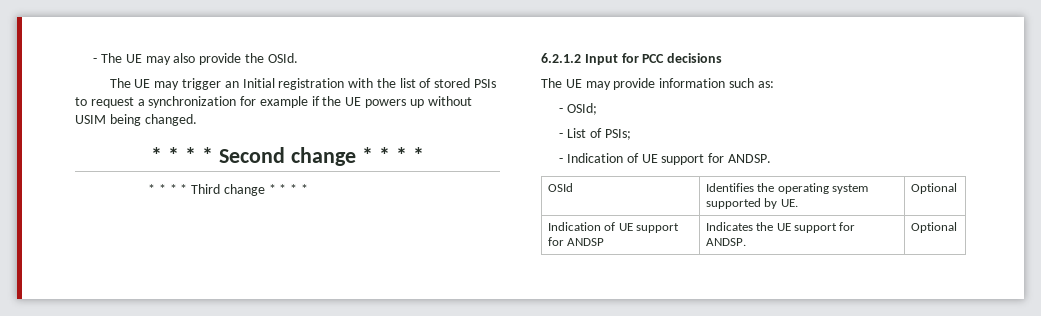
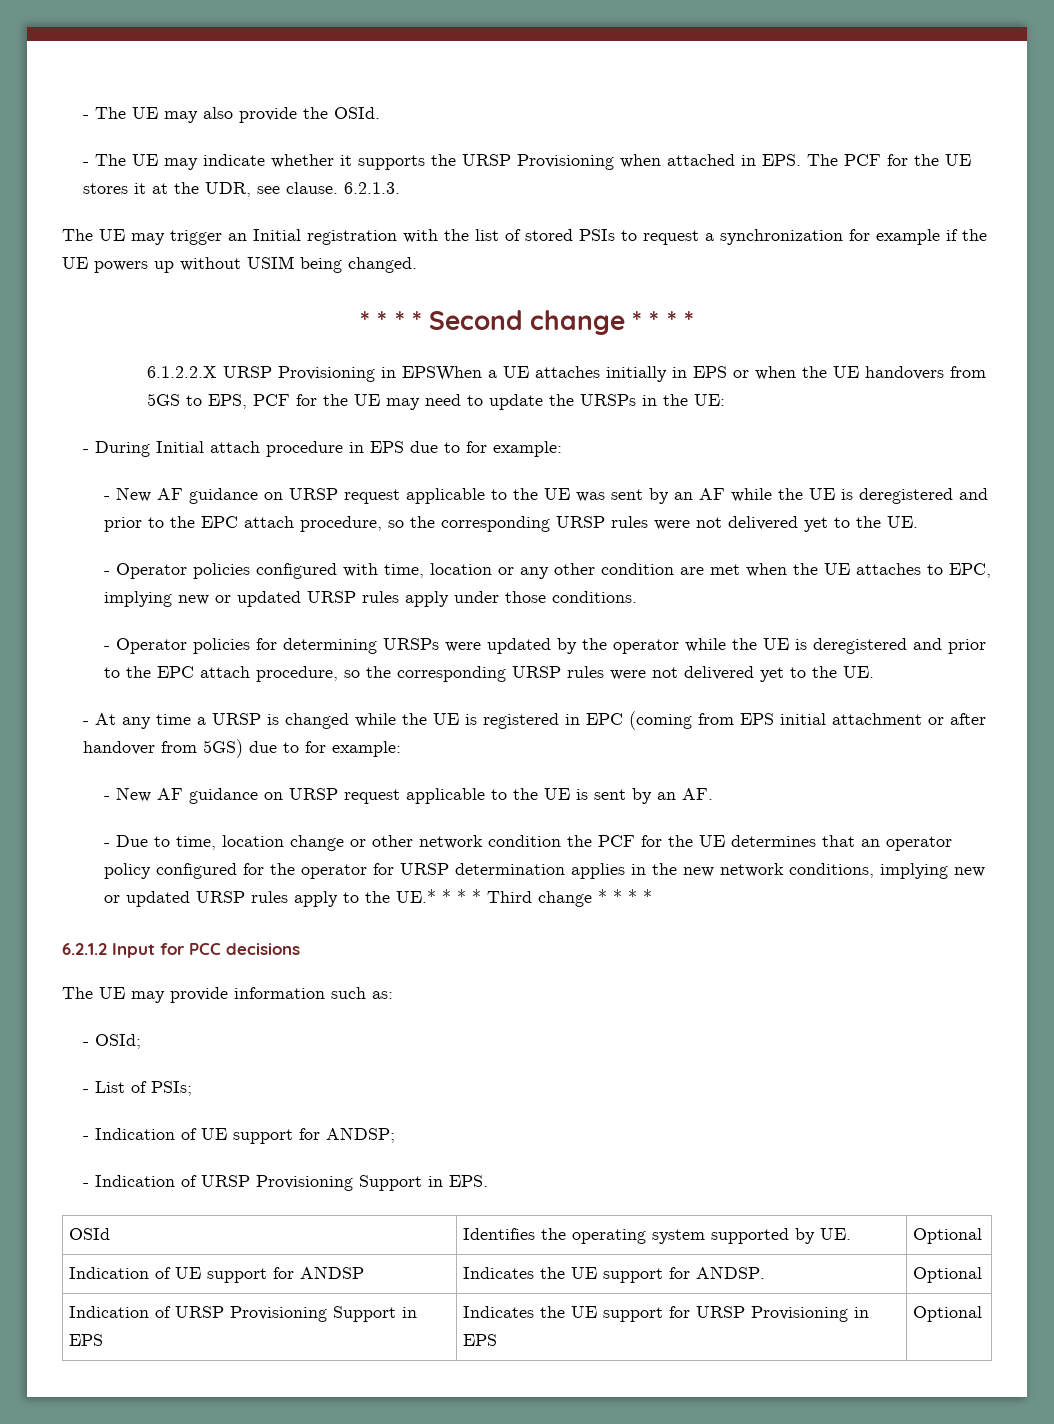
(298, 58) none -> [83,154,972,170] [83,182,401,197] // - The UE may indicate whether it supports the URSP Provisioning when attached in EPS. The PCF for the UE stores it at the UDR, see clause. 6.2.1.3.
[148,184,156,194] * -> [146,366,986,382] [146,393,725,410] [83,441,563,457] [104,487,989,504] [104,516,919,532] [104,563,992,579] [104,591,638,607] [104,638,987,654] [104,666,875,682] [83,711,987,730] [83,739,402,758] [104,787,714,804] [104,835,953,851] [104,863,986,879] [104,889,437,907] 6.1.2.2.X URSP Provisioning in EPSWhen a UE attaches initially in EPS or when the UE handovers from 5GS to EPS, PCF for the UE may need to update the URSPs in the UE: // - During Initial attach procedure in EPS due to for example: // - New AF guidance on URSP request applicable to the UE was sent by an AF while the UE is deregistered and prior to the EPC attach procedure, so the corresponding URSP rules were not delivered yet to the UE. // - Operator policies configured with time, location or any other condition are met when the UE attaches to EPC, implying new or updated URSP rules apply under those conditions. // - Operator policies for determining URSPs were updated by the operator while the UE is deregistered and prior to the EPC attach procedure, so the corresponding URSP rules were not delivered yet to the UE. // - At any time a URSP is changed while the UE is registered in EPC (coming from EPS initial attachment or after handover from 5GS) due to for example: // - New AF guidance on URSP request applicable to the UE is sent by an AF. // - Due to time, location change or other network condition the PCF for the UE determines that an operator policy configured for the operator for URSP determination applies in the new network conditions, implying new or updated URSP rules apply to the UE.*
[727,154,771,163] ANDSP. -> [326,1127,396,1143] [83,1175,489,1191] ANDSP; // - Indication of URSP Provisioning Support in EPS.
(957, 227) none -> [69,1306,418,1322] [69,1334,104,1346] [463,1306,870,1322] [463,1334,498,1346] [913,1306,983,1322] // Indication of URSP Provisioning Support in EPS | Indicates the UE support for URSP Provisioning in EPS | Optional

